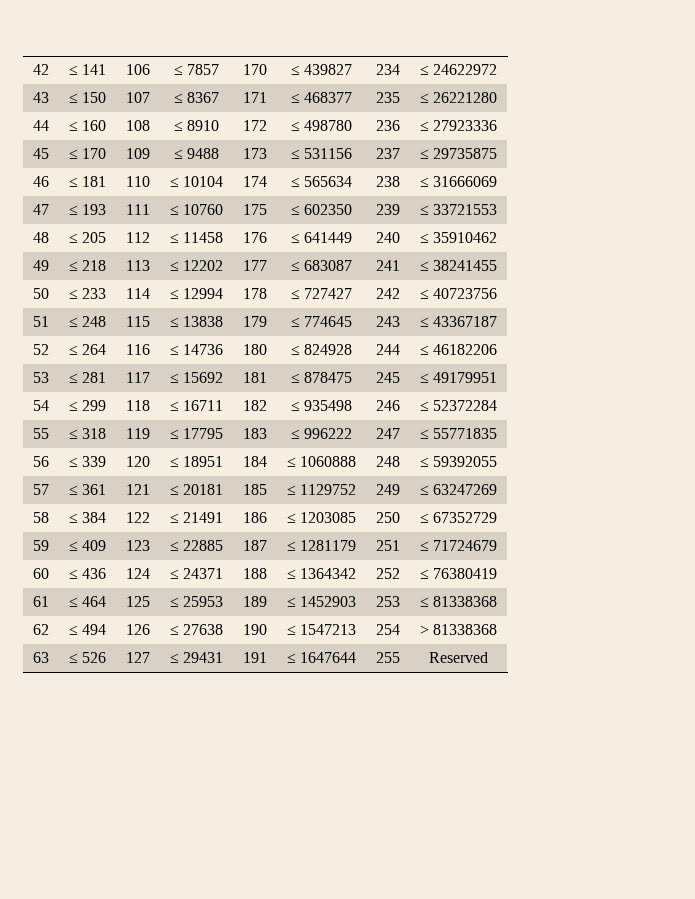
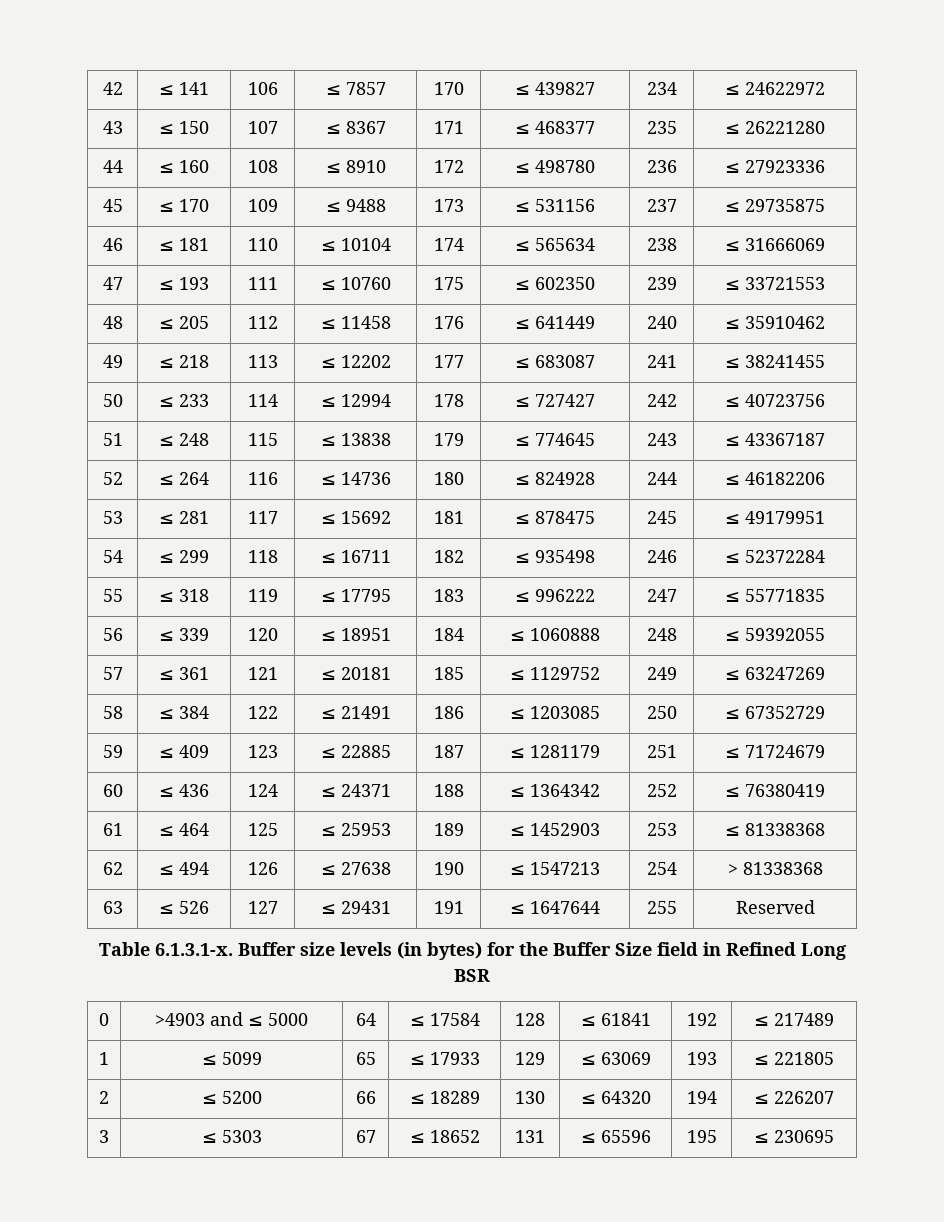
(488, 657) none -> [98,942,846,960] [454,969,490,982] [99,1013,109,1026] [155,1012,308,1026] [355,1013,376,1026] [409,1013,480,1026] [515,1013,545,1026] [580,1013,651,1026] [686,1013,717,1026] [754,1013,834,1026] [99,1052,109,1065] [201,1052,262,1065] [355,1052,376,1065] [409,1052,480,1065] [515,1052,545,1065] [580,1052,651,1065] [686,1052,717,1065] [754,1052,834,1065] [99,1091,109,1104] [201,1091,262,1104] [355,1091,376,1104] [409,1091,480,1104] [515,1091,545,1104] [580,1091,651,1104] [686,1091,717,1104] [754,1091,834,1104] [99,1130,109,1143] [201,1130,262,1143] [355,1130,376,1143] [409,1130,480,1143] [515,1130,545,1143] [580,1130,651,1143] [686,1130,717,1143] [754,1130,834,1143] // Table 6.1.3.1-x. Buffer size levels (in bytes) for the Buffer Size field in Refined Long BSR // 0 | >4903 and ≤ 5000 | 64 | ≤ 17584 | 128 | ≤ 61841 | 192 | ≤ 217489 // 1 | ≤ 5099 | 65 | ≤ 17933 | 129 | ≤ 63069 | 193 | ≤ 221805 // 2 | ≤ 5200 | 66 | ≤ 18289 | 130 | ≤ 64320 | 194 | ≤ 226207 // 3 | ≤ 5303 | 67 | ≤ 18652 | 131 | ≤ 65596 | 195 | ≤ 230695

